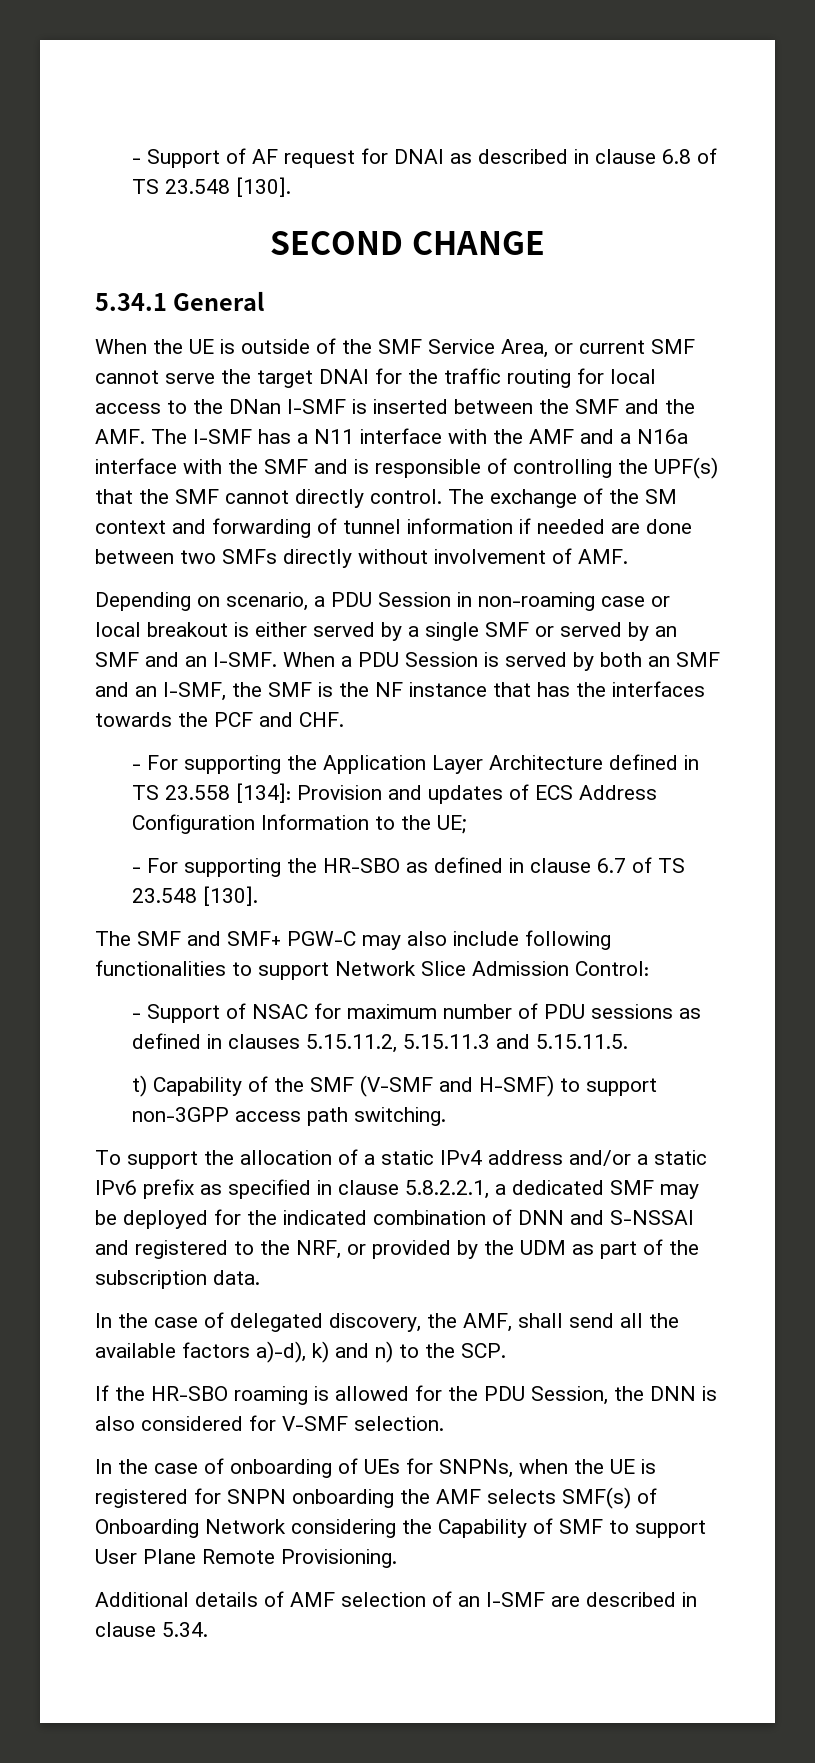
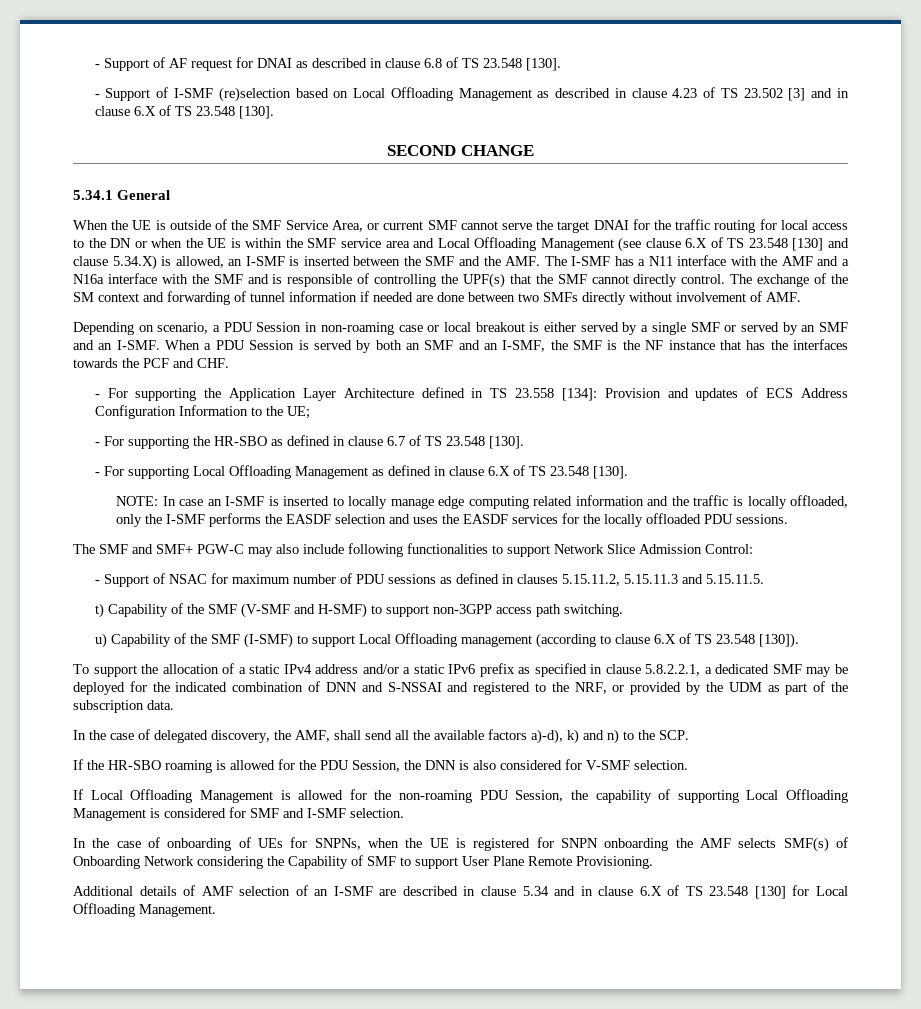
(292, 187) none -> [94,87,849,102] [94,105,274,119] // - Support of I-SMF (re)selection based on Local Offloading Management as described in clause 4.23 of TS 23.502 [3] and in clause 6.X of TS 23.548 [130].
[229,399,281,414] DNan -> [110,237,849,252] [73,255,243,270] DN or when the UE is within the SMF service area and Local Offloading Management (see clause 6.X of TS 23.548 [130] and clause 5.34.X) is allowed, an
(259, 896) none -> [94,465,628,479] [116,495,848,509] [116,513,789,527] // - For supporting Local Offloading Management as defined in clause 6.X of TS 23.548 [130]. // NOTE: In case an I-SMF is inserted to locally manage edge computing related information and the traffic is locally offloaded, only the I-SMF performs the EASDF selection and uses the EASDF services for the locally offloaded PDU sessions.
(447, 1116) none -> [94,633,799,648] // u) Capability of the SMF (I-SMF) to support Local Offloading management (according to clause 6.X of TS 23.548 [130]).
(444, 1423) none -> [73,789,848,803] [73,807,404,821] // If Local Offloading Management is allowed for the non-roaming PDU Session, the capability of supporting Local Offloading Management is considered for SMF and I-SMF selection.
[162,1622,208,1637] 5.34. -> [522,885,848,899] [73,903,216,917] 5.34 and in clause 6.X of TS 23.548 [130] for Local Offloading Management.

